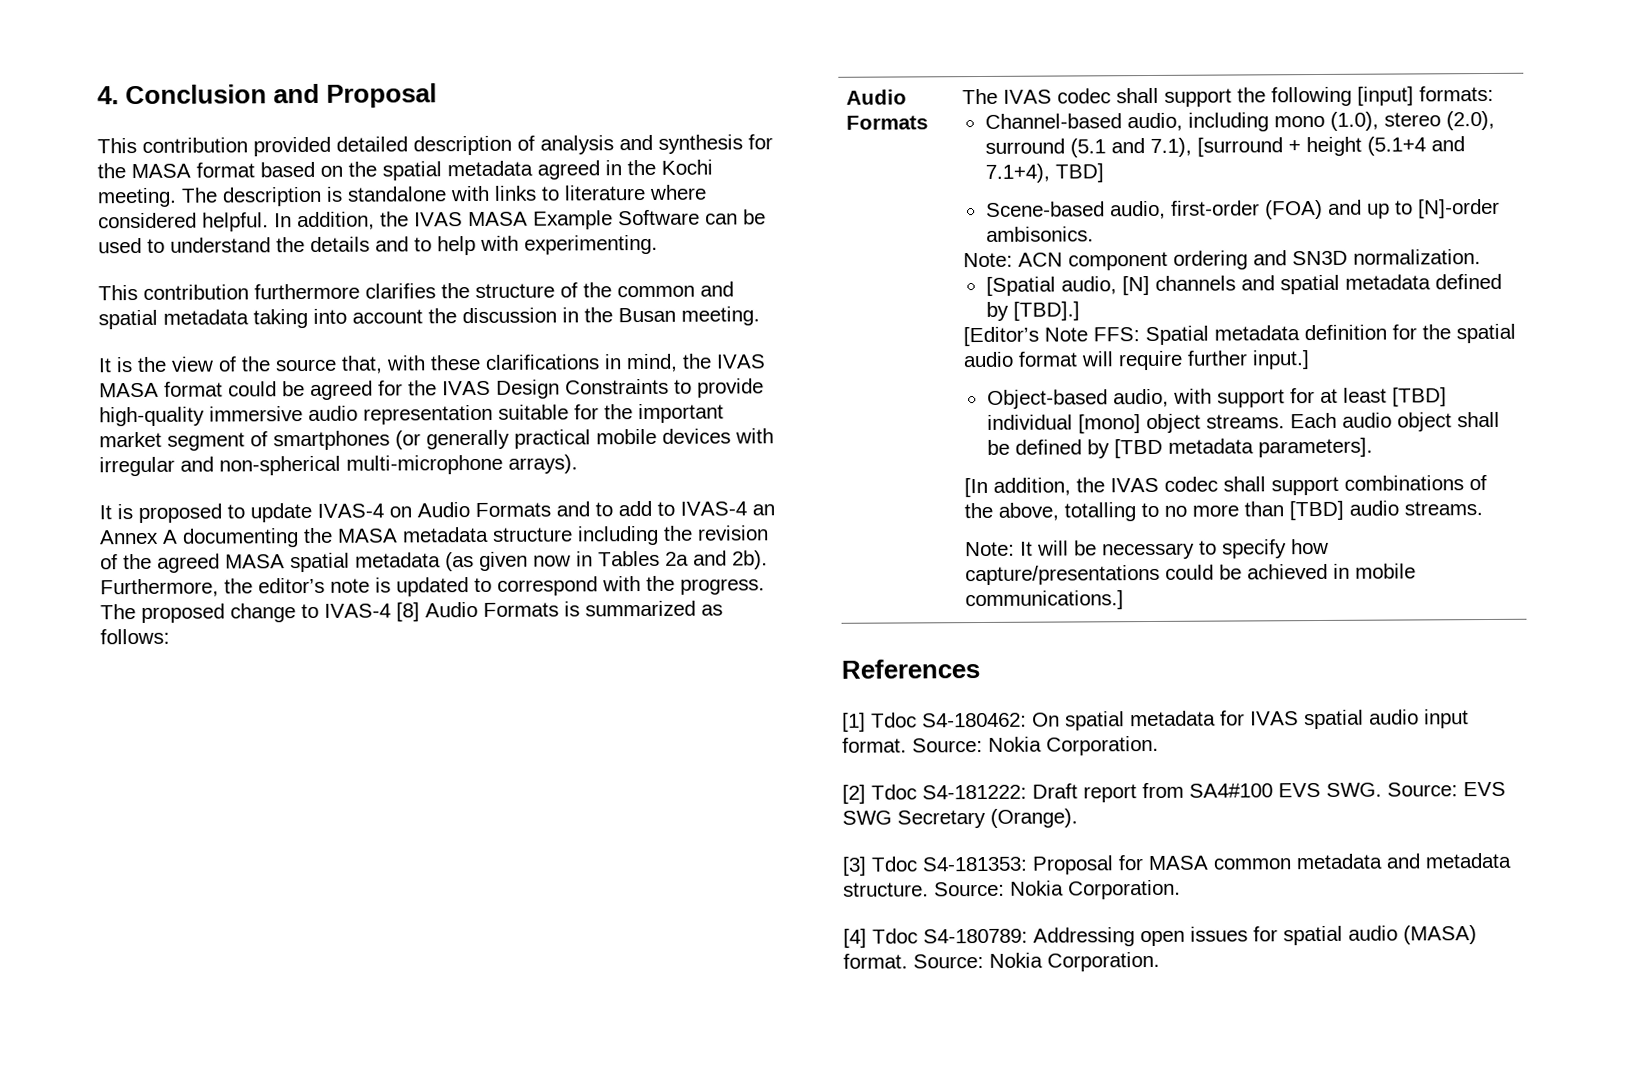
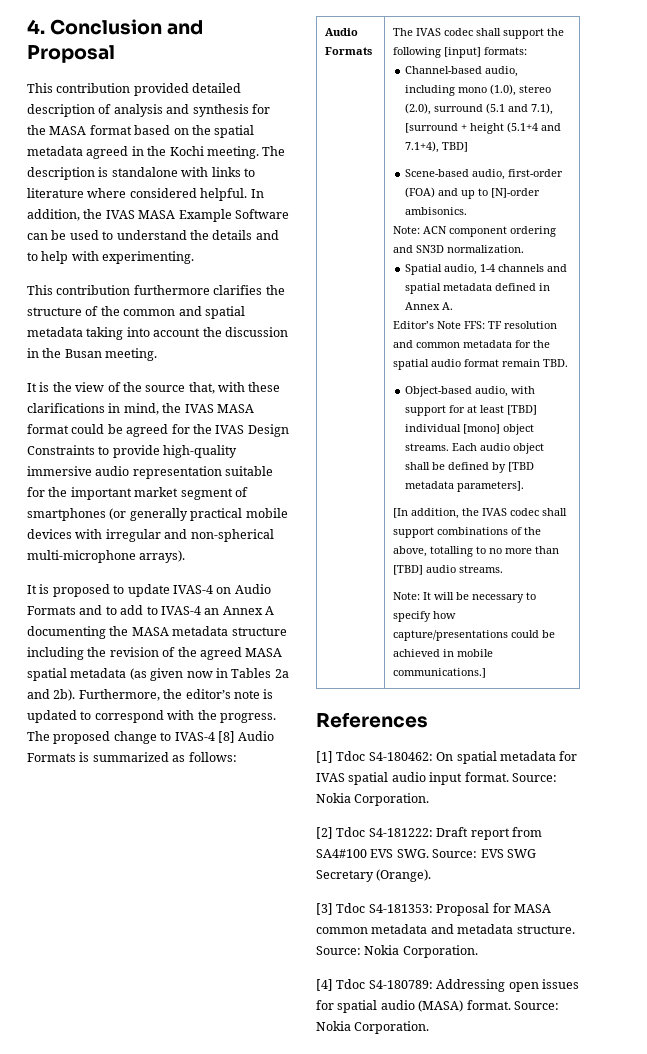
[985,276,1150,296] [Spatial audio, [N] -> [405,264,496,275] Spatial audio, 1-4
[985,301,1080,321] [963,324,1388,347] by [TBD].] // [Editor’s Note FFS: Spatial metadata definition -> [539,283,551,291] [405,302,454,310] [393,321,558,329] [393,340,513,348] in Annex A. // Editor’s Note FFS: TF resolution and common metadata
[1081,350,1311,371] will require further input.] -> [502,359,569,367] remain TBD.

